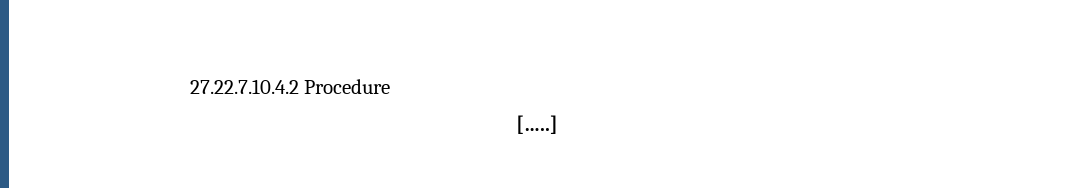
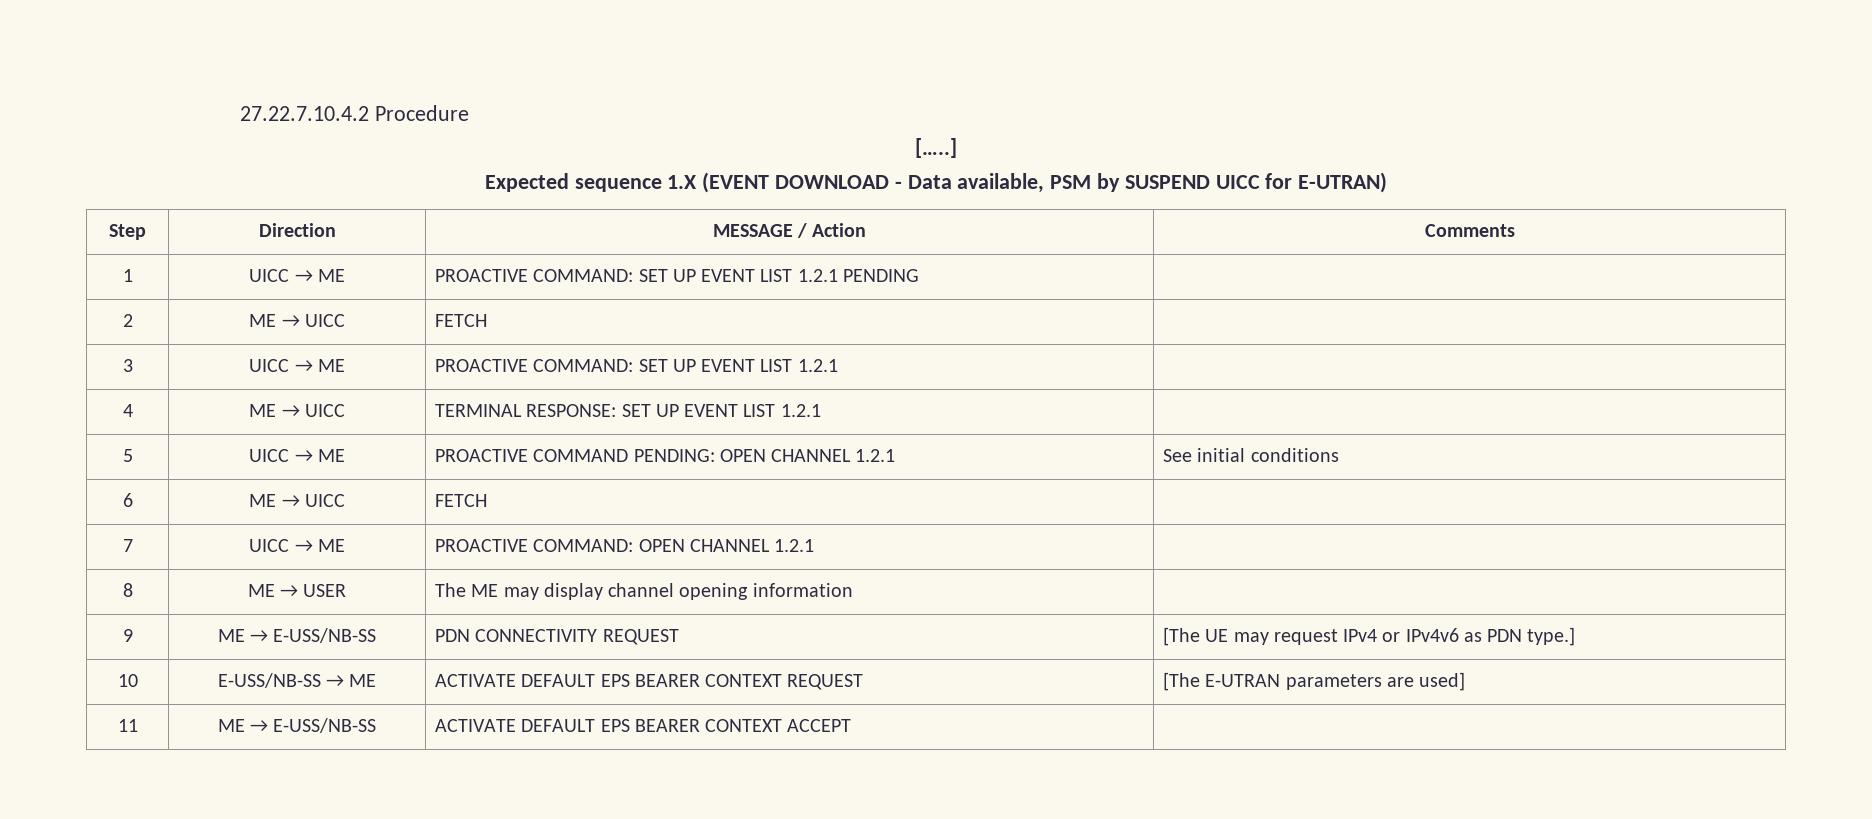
(558, 124) none -> [484,172,1388,193] [109,224,146,240] [258,223,336,237] [712,223,867,238] [1424,224,1515,237] [122,269,133,282] [249,269,345,282] [435,269,919,282] [122,314,133,327] [249,314,345,327] [435,314,488,327] [122,359,133,372] [249,359,345,372] [435,359,838,372] [122,404,133,417] [249,404,345,417] [435,404,821,417] [122,449,133,462] [249,449,345,462] [435,449,896,462] [1163,448,1339,462] [122,493,133,507] [249,494,345,507] [435,494,488,507] [122,539,133,552] [249,539,345,552] [435,539,815,552] [122,583,133,597] [247,584,347,597] [435,583,853,600] [122,629,133,642] [217,628,377,643] [435,629,679,645] [1163,627,1576,646] [117,674,138,687] [217,673,377,688] [435,674,864,690] [1163,672,1466,691] [117,719,138,732] [217,718,377,733] [435,719,852,732] // Expected sequence 1.X (EVENT DOWNLOAD - Data available, PSM by SUSPEND UICC for E-UTRAN) // Step | Direction | MESSAGE / Action | Comments // 1 | UICC → ME | PROACTIVE COMMAND: SET UP EVENT LIST 1.2.1 PENDING | // 2 | ME → UICC | FETCH | // 3 | UICC → ME | PROACTIVE COMMAND: SET UP EVENT LIST 1.2.1 | // 4 | ME → UICC | TERMINAL RESPONSE: SET UP EVENT LIST 1.2.1 | // 5 | UICC → ME | PROACTIVE COMMAND PENDING: OPEN CHANNEL 1.2.1 | See initial conditions // 6 | ME → UICC | FETCH | // 7 | UICC → ME | PROACTIVE COMMAND: OPEN CHANNEL 1.2.1 | // 8 | ME → USER | The ME may display channel opening information | // 9 | ME → E-USS/NB-SS | PDN CONNECTIVITY REQUEST | [The UE may request IPv4 or IPv4v6 as PDN type.] // 10 | E-USS/NB-SS → ME | ACTIVATE DEFAULT EPS BEARER CONTEXT REQUEST | [The E-UTRAN parameters are used] // 11 | ME → E-USS/NB-SS | ACTIVATE DEFAULT EPS BEARER CONTEXT ACCEPT |

